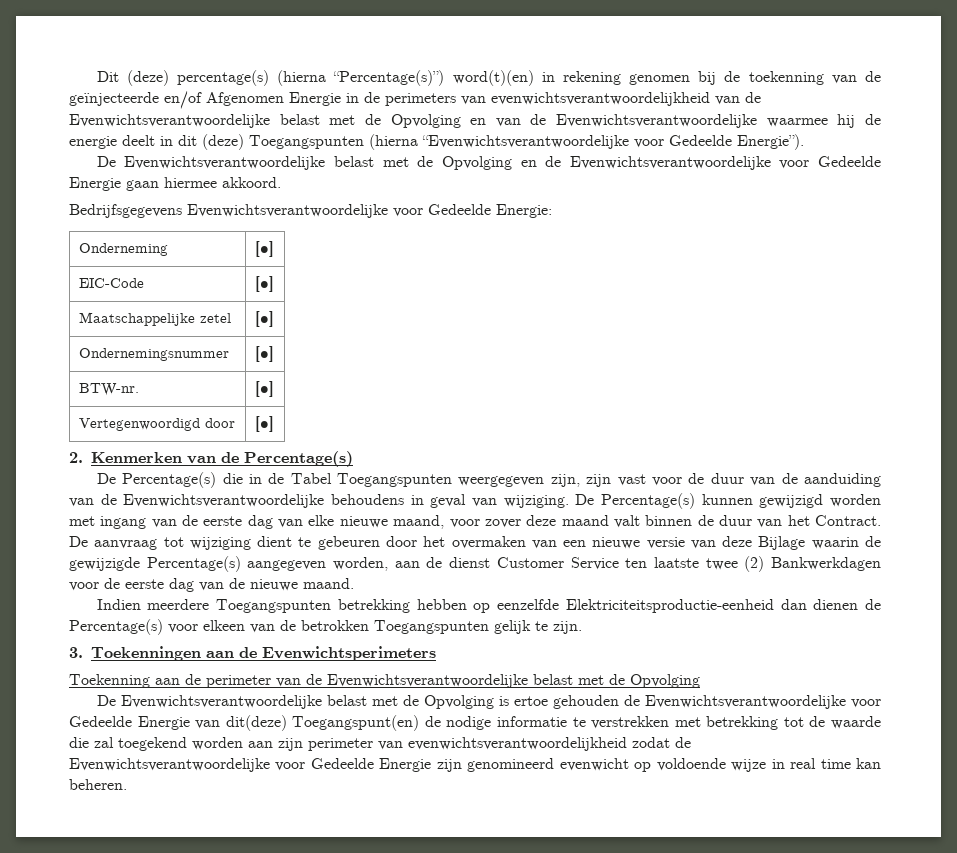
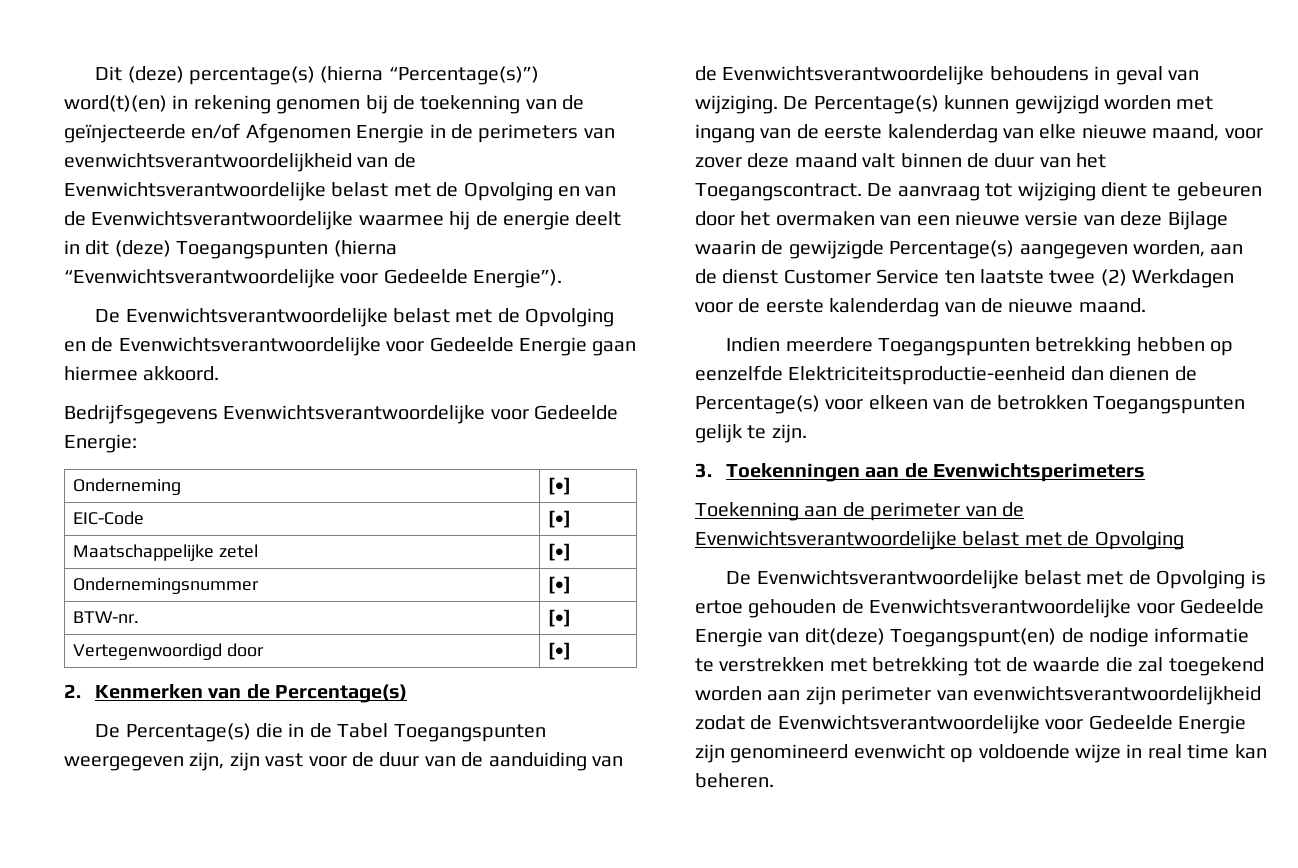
[247,515,273,529] dag -> [887,124,998,143] kalenderdag
[815,515,882,526] Contract. -> [695,183,862,201] Toegangscontract.
[771,557,882,571] Bankwerkdagen -> [1132,269,1235,288] Werkdagen
[169,578,194,592] dag -> [829,298,940,317] kalenderdag

